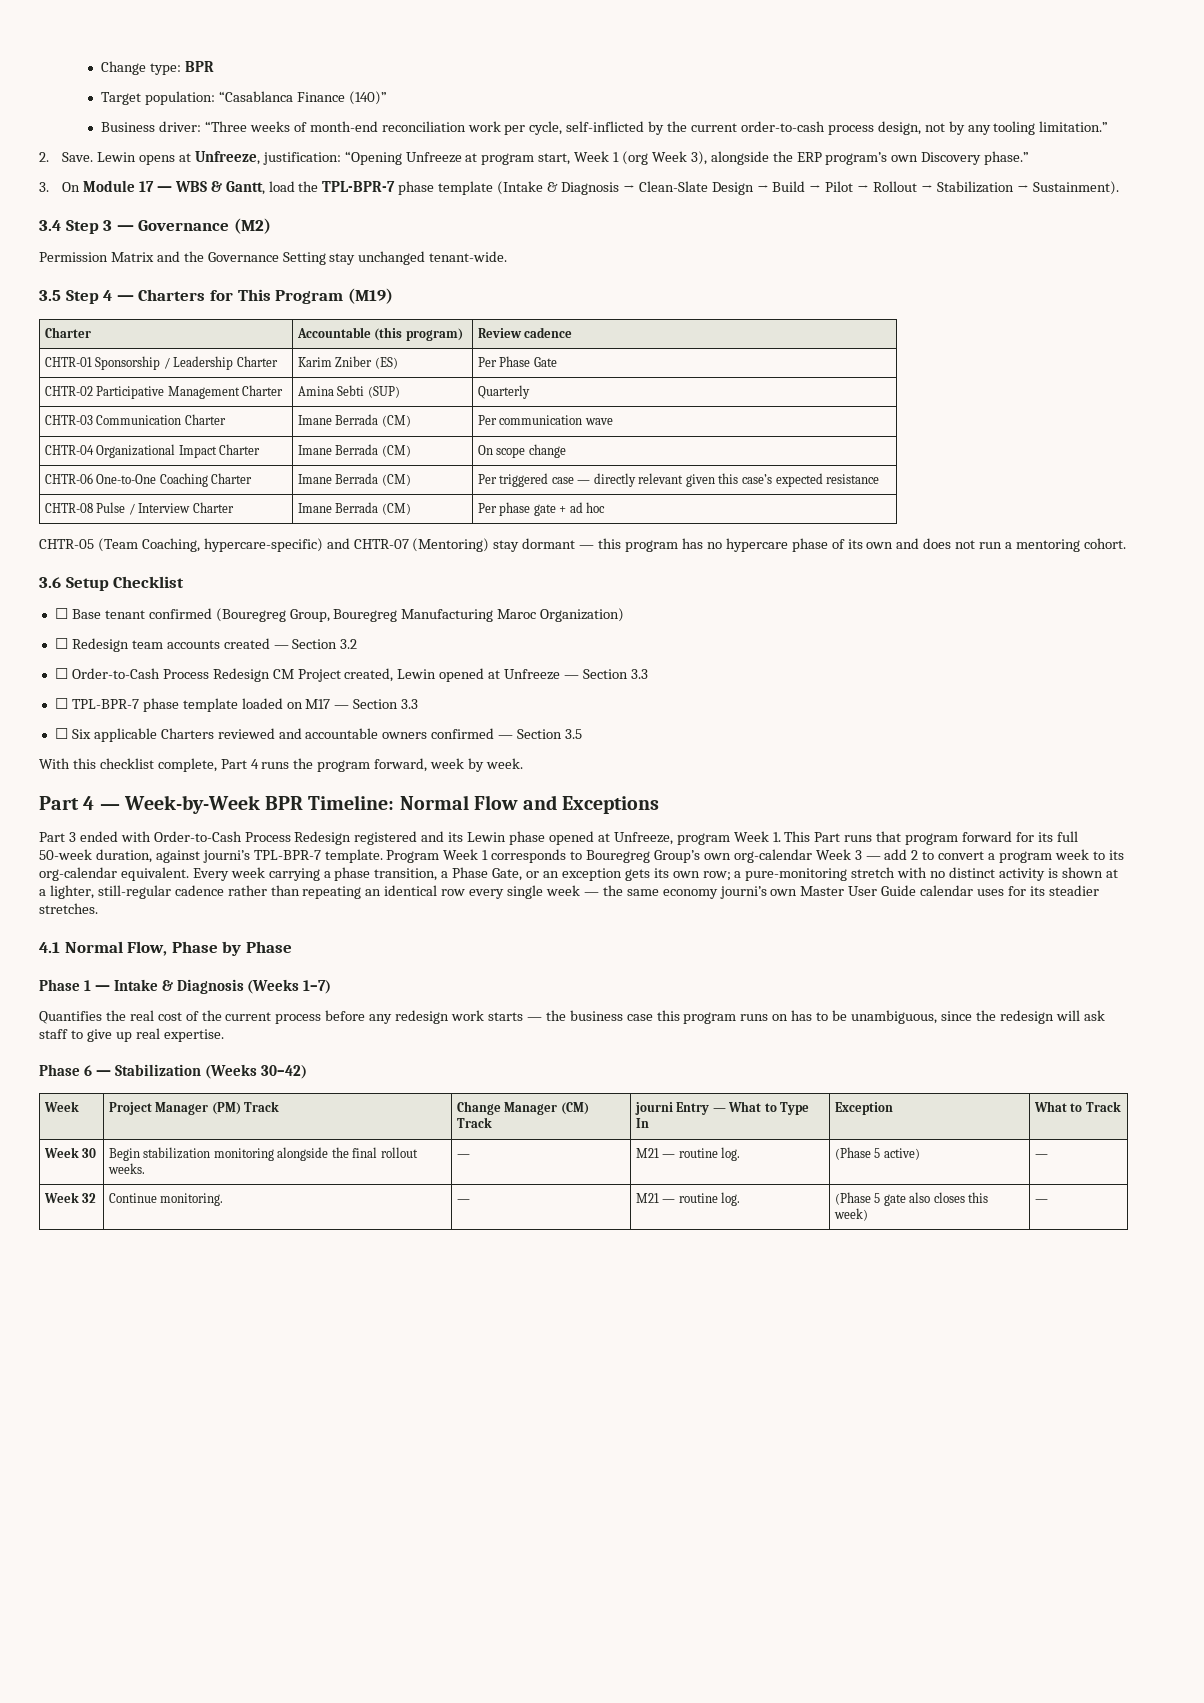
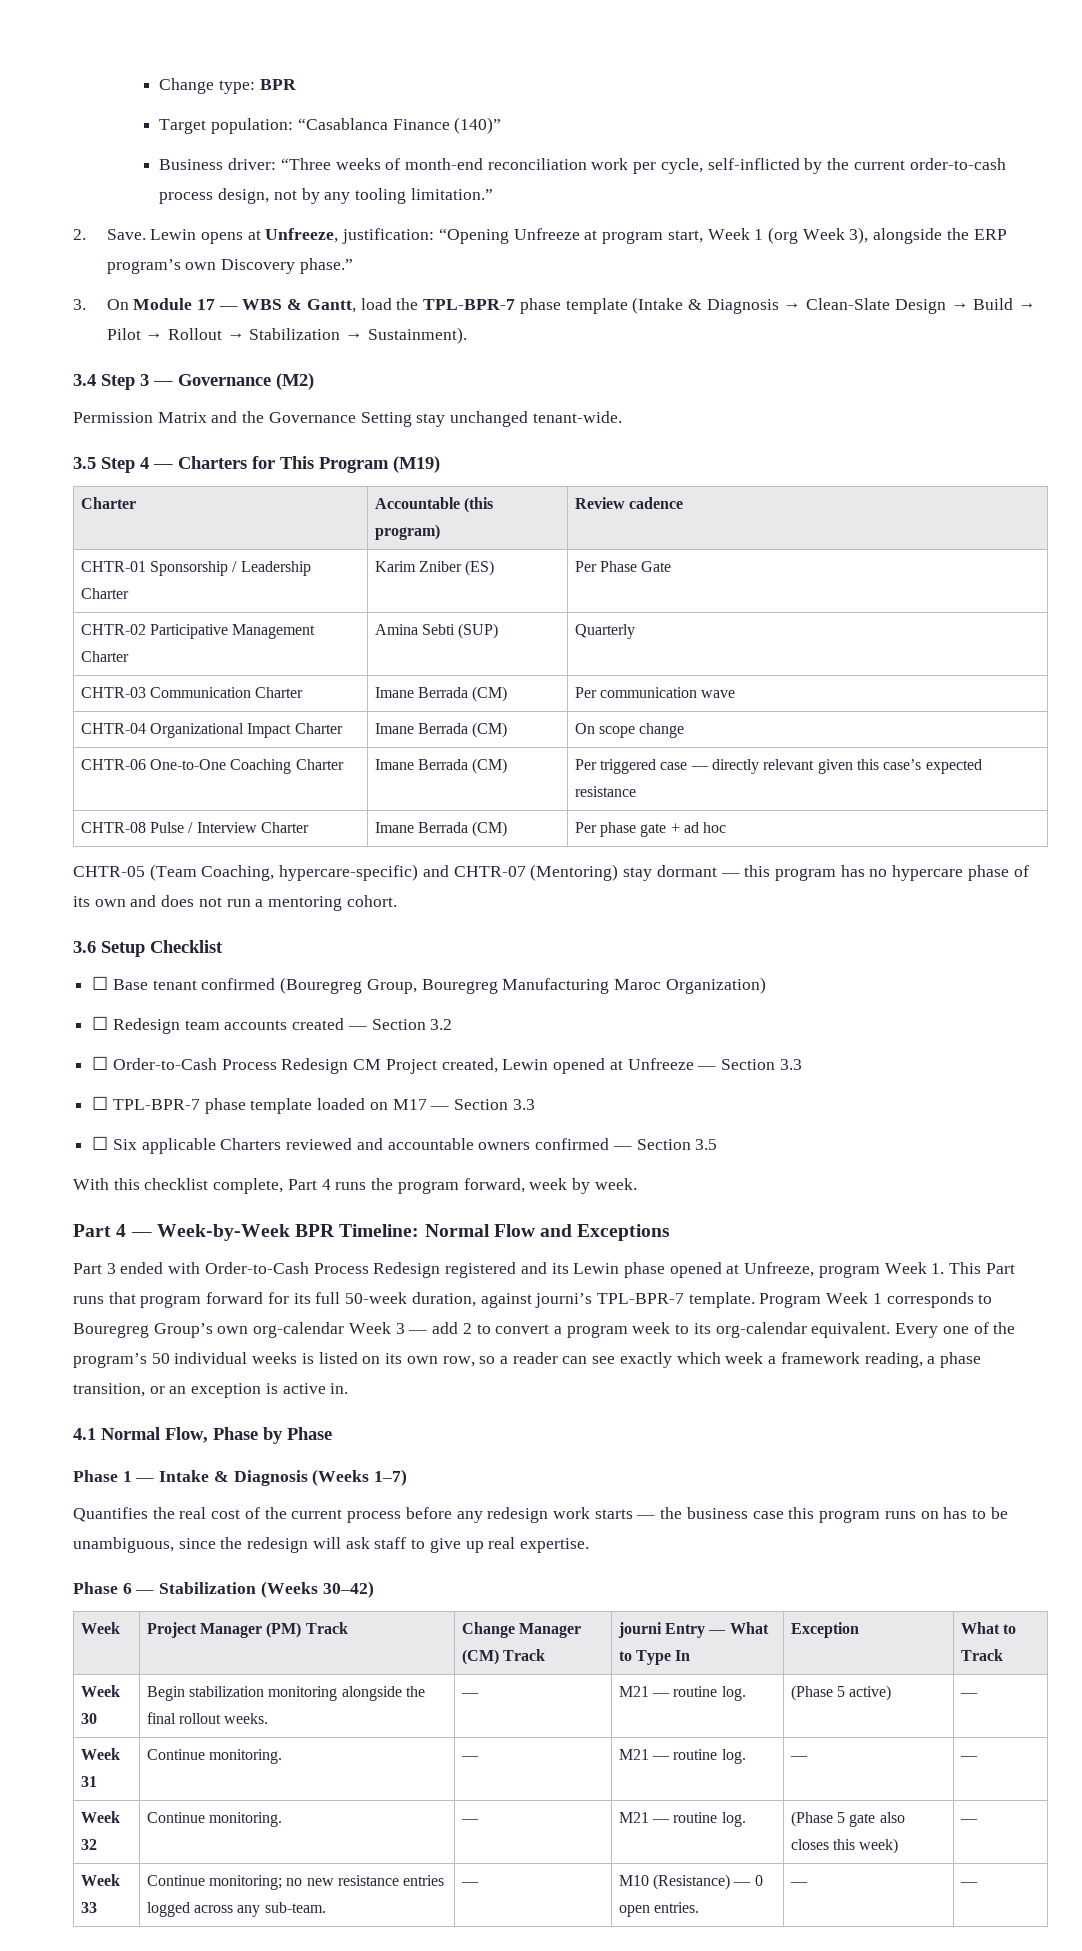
[230,867,1118,881] [39,885,1099,899] [39,903,98,914] week carrying a phase transition, a Phase Gate, or an exception gets its own row; a pure-monitoring stretch with no distinct activity is shown at a lighter, still-regular cadence rather than repeating an identical row every single week — the same economy journi’s own Master User Guide calendar uses for its steadier stretches. -> [942,1322,1016,1334] [73,1352,981,1368] [73,1383,349,1398] one of the program’s 50 individual weeks is listed on its own row, so a reader can see exactly which week a framework reading, a phase transition, or an exception is active in.
(1048, 1156) none -> [80,1748,120,1760] [80,1776,97,1787] [146,1749,283,1764] [460,1756,479,1760] [618,1749,746,1764] [789,1756,808,1760] [959,1756,978,1760] // Week 31 | Continue monitoring. | — | M21 — routine log. | — | —
(1048, 1201) none -> [80,1874,120,1886] [80,1902,97,1913] [146,1875,445,1890] [146,1902,326,1917] [460,1882,479,1886] [618,1874,763,1890] [618,1902,700,1917] [789,1882,808,1886] [959,1882,978,1886] // Week 33 | Continue monitoring; no new resistance entries logged across any sub-team. | — | M10 (Resistance) — 0 open entries. | — | —

